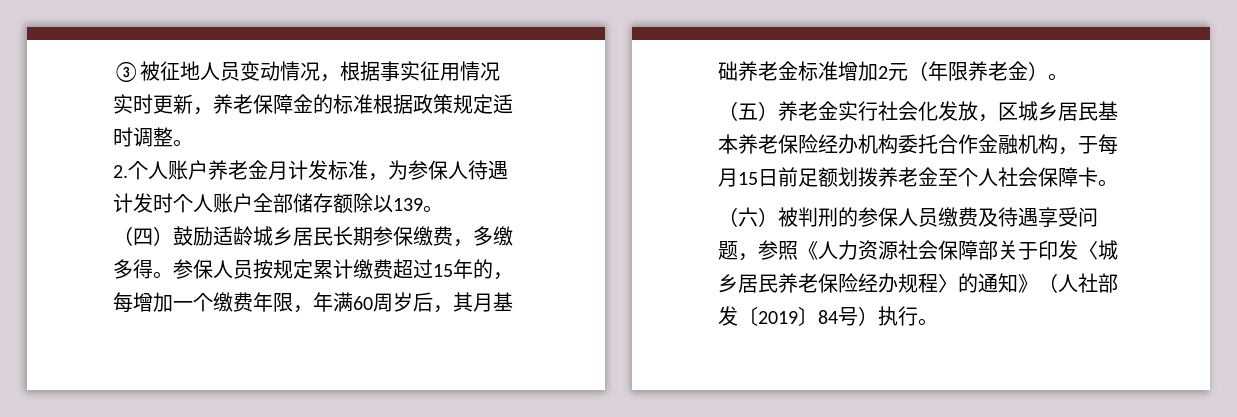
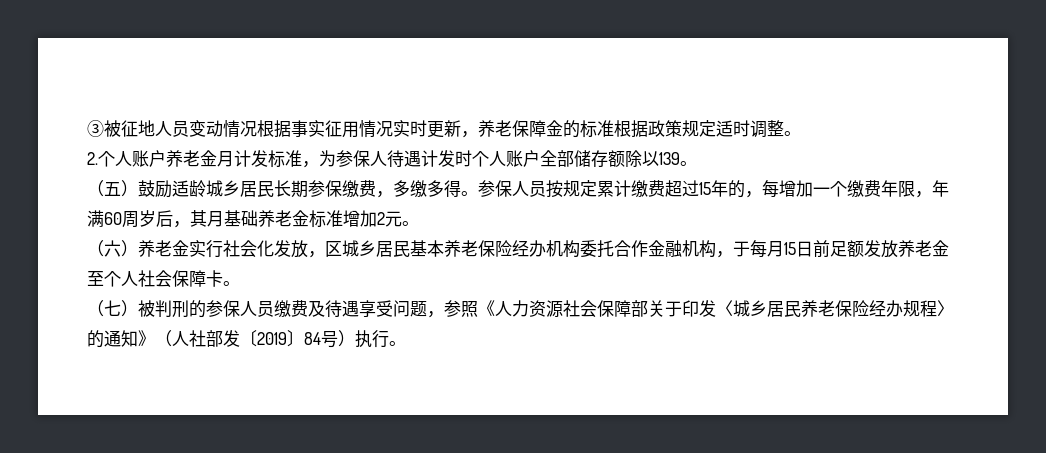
[320,74,340,82] ， -> (257, 129) none
[133,228,153,246] 四 -> [104,182,121,196] 五
[908,61,1068,81] [718,101,758,121] （年限养老金）。 // （五 -> [402,221,419,226] [87,240,121,257] 。 // （六
[838,167,878,187] 划拨 -> [864,240,898,258] 发放
[738,207,758,227] 六 -> [104,300,121,316] 七

